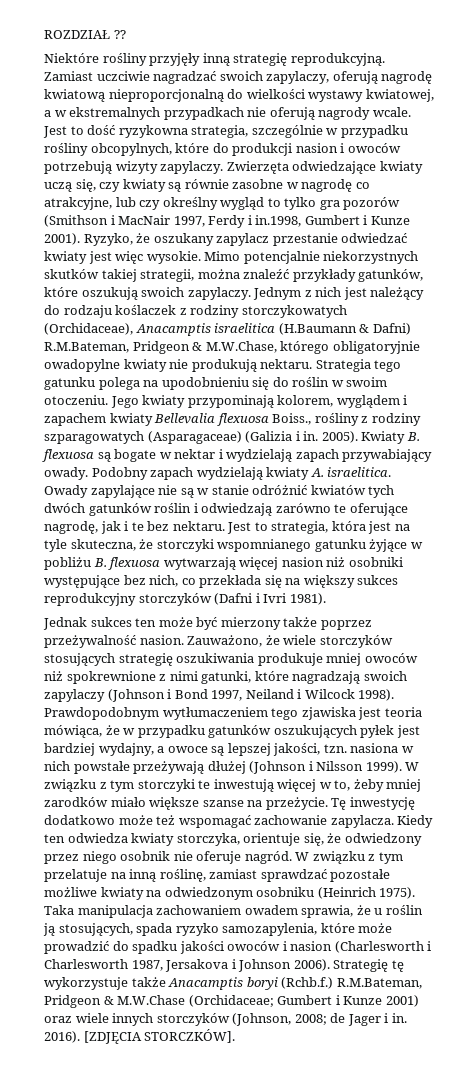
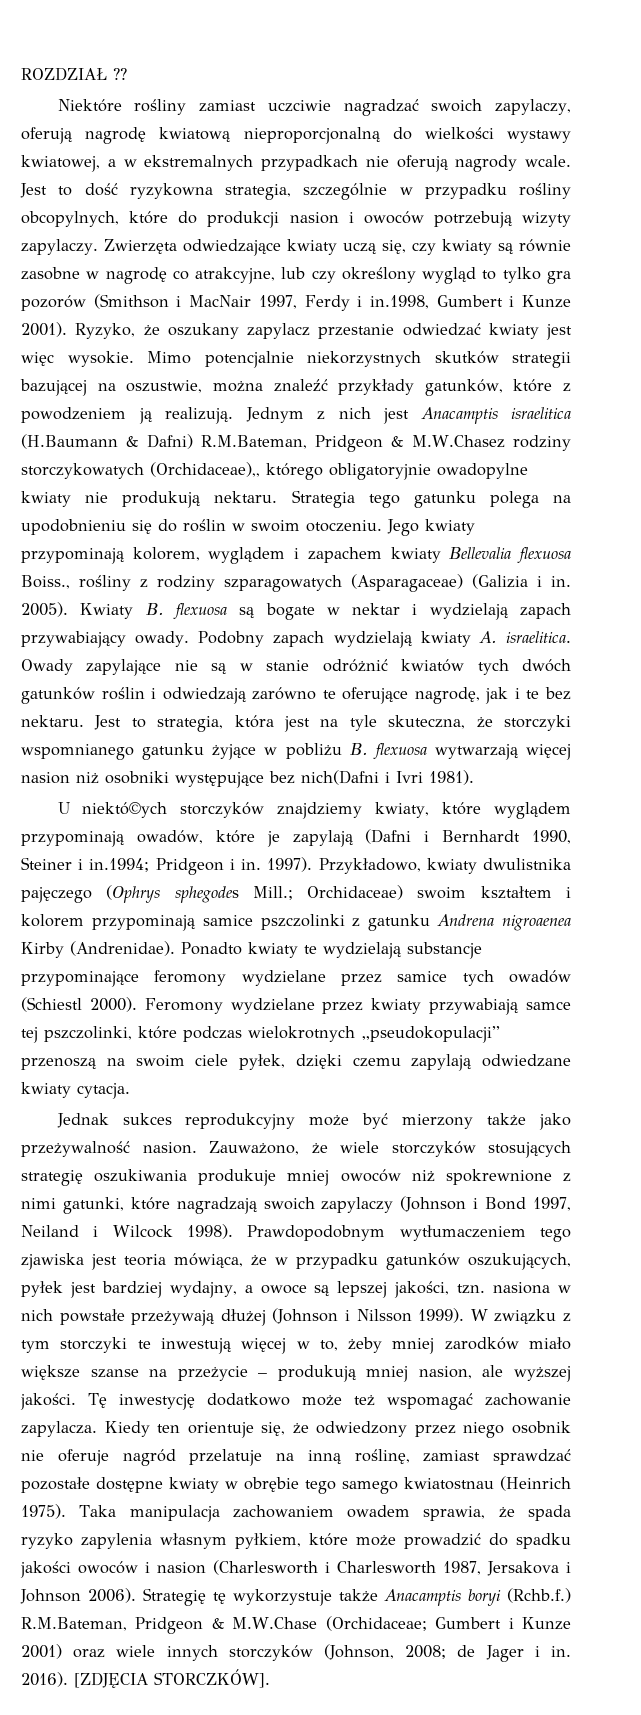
[149,53,385,66] [44,71,93,81] przyjęły inną strategię reprodukcyjną. Zamiast -> [199,100,257,112] zamiast
[162,197,218,210] określny -> [341,267,416,283] określony
[101,269,195,282] takiej strategii, -> [512,352,571,368] [20,379,203,396] strategii bazującej na oszustwie,
[81,287,425,300] [44,305,347,318] [44,323,133,335] oszukują swoich zapylaczy. Jednym z nich jest należący do rodzaju koślaczek z rodziny storczykowatych (Orchidaceae), -> [563,383,571,392] [21,407,409,424] z powodzeniem ją realizują. Jednym z nich jest
[205,341,277,353] M.W.Chase, -> [411,435,571,451] [21,462,260,479] M.W.Chasez rodziny storczykowatych (Orchidaceae),,
[149,575,399,588] [44,593,326,606] nich, co przekłada się na większy sukces reprodukcyjny storczyków (Dafni i Ivri 1981). -> [301,770,474,785] [57,802,571,819] [21,829,571,847] [21,857,571,875] [21,885,571,903] [21,914,571,931] [21,941,482,959] [21,970,571,987] [21,997,571,1015] [21,1026,500,1043] [21,1054,571,1071] [21,1082,130,1099] nich(Dafni i Ivri 1981). // U niektó©ych storczyków znajdziemy kwiaty, które wyglądem przypominają owadów, które je zapylają (Dafni i Bernhardt 1990, Steiner i in.1994; Pridgeon i in. 1997). Przykładowo, kwiaty dwulistnika pajęczego (Ophrys sphegodes Mill.; Orchidaceae) swoim kształtem i kolorem przypominają samice pszczolinki z gatunku Andrena nigroaenea Kirby (Andrenidae). Ponadto kwiaty te wydzielają substancje przypominające feromony wydzielane przez samice tych owadów (Schiestl 2000). Feromony wydzielane przez kwiaty przywabiają samce tej pszczolinki, które podczas wielokrotnych „pseudokopulacji” przenoszą na swoim ciele pyłek, dzięki czemu zapylają odwiedzane kwiaty cytacja.
[135,618,157,627] ten -> [185,1113,296,1130] reprodukcyjny
[320,620,372,630] poprzez -> [539,1113,571,1130] jako
[273,725,357,738] oszukujących -> [468,1253,571,1270] oszukujących,
[265,797,328,810] przeżycie. -> [177,1365,571,1382] [20,1393,76,1410] przeżycie – produkują mniej nasion, ale wyższej jakości.
[67,833,240,846] odwiedza kwiaty storczyka, -> (181, 1428) none
[244,851,403,864] nagród. W związku z tym -> [122,1449,176,1466] nagród
[44,887,315,900] możliwe kwiaty na odwiedzonym osobniku -> [96,1477,494,1494] dostępne kwiaty w obrębie tego samego kwiatostnau
[374,905,423,915] [43,923,318,936] u roślin ją stosujących, spada ryzyko samozapylenia, -> [528,1505,571,1521] [21,1533,301,1549] spada ryzyko zapylenia własnym pyłkiem,

